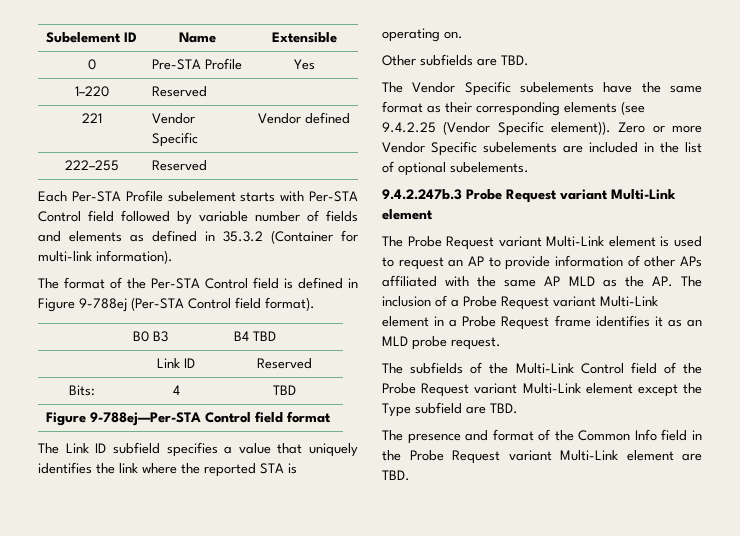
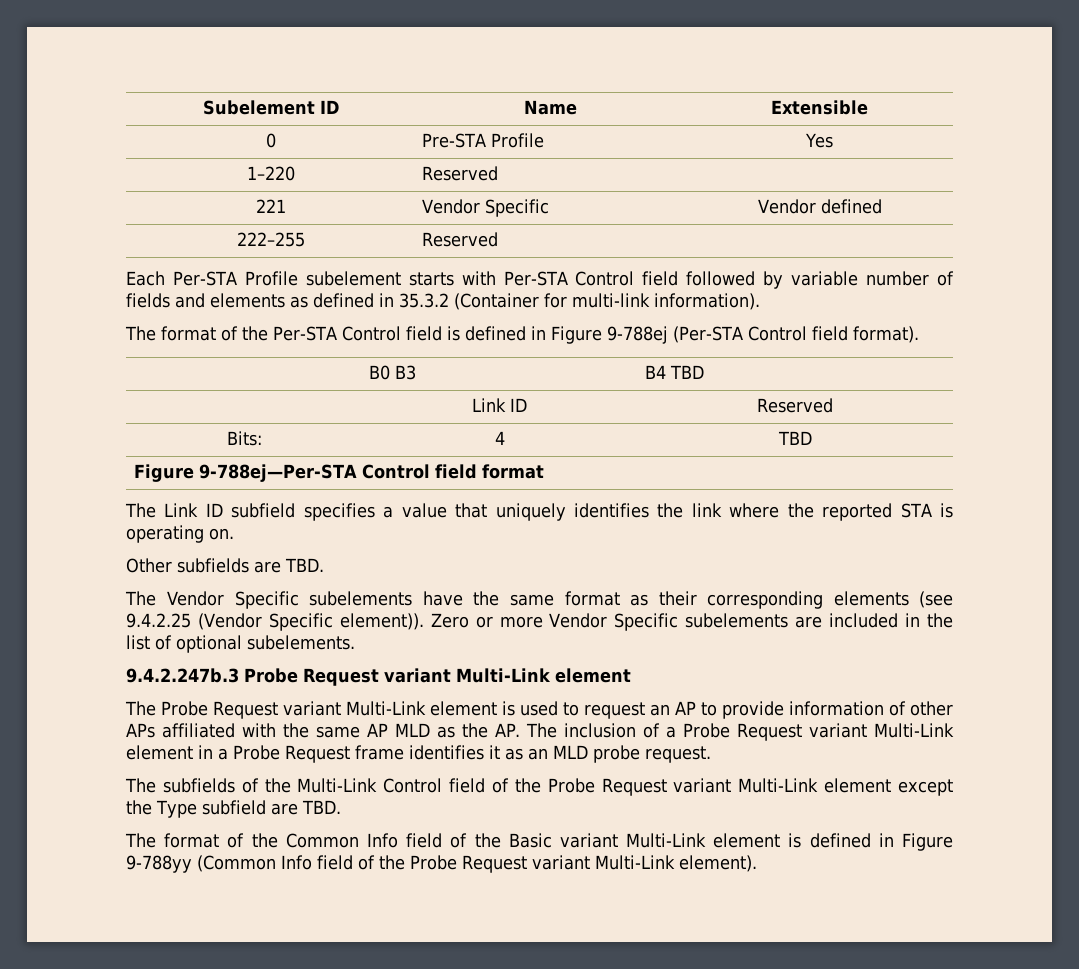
[407,430,489,444] presence and -> (156, 840) none
[692,430,702,440] [382,450,702,464] [382,470,410,481] in the Probe Request variant Multi-Link element are TBD. -> [450,833,954,851] [126,855,757,873] of the Basic variant Multi-Link element is defined in Figure 9-788yy (Common Info field of the Probe Request variant Multi-Link element).

